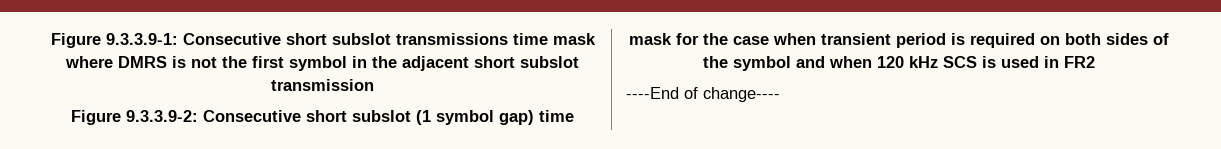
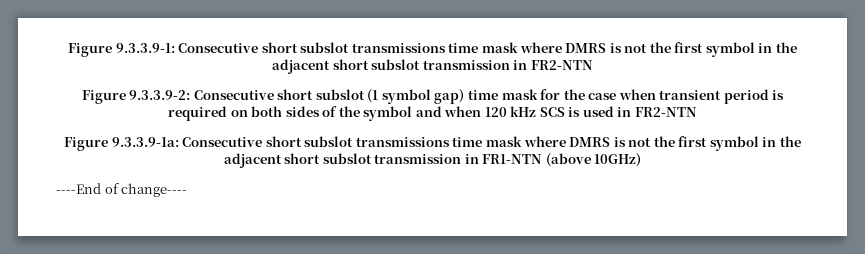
(374, 85) none -> [513,60,593,70] in FR2-NTN
[1063,56,1095,68] FR2 -> [634,107,697,117] [64,136,801,151] [223,153,642,168] FR2-NTN // Figure 9.3.3.9-1a: Consecutive short subslot transmissions time mask where DMRS is not the first symbol in the adjacent short subslot transmission in FR1-NTN (above 10GHz)

